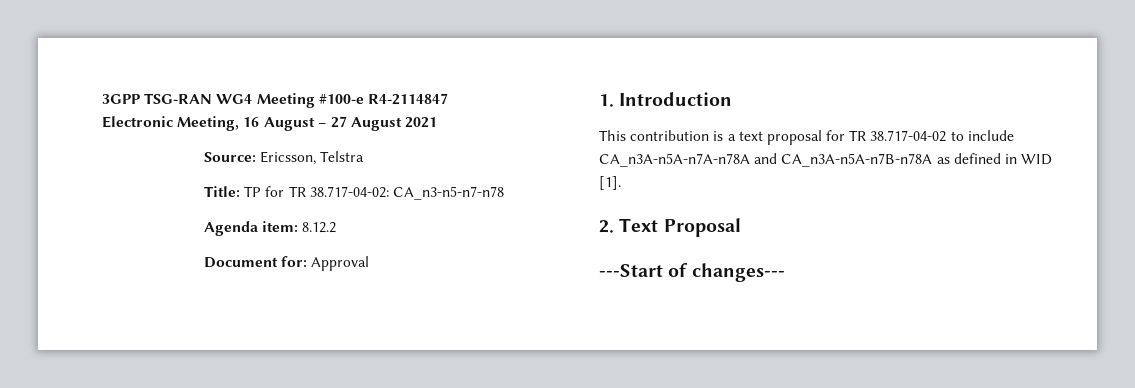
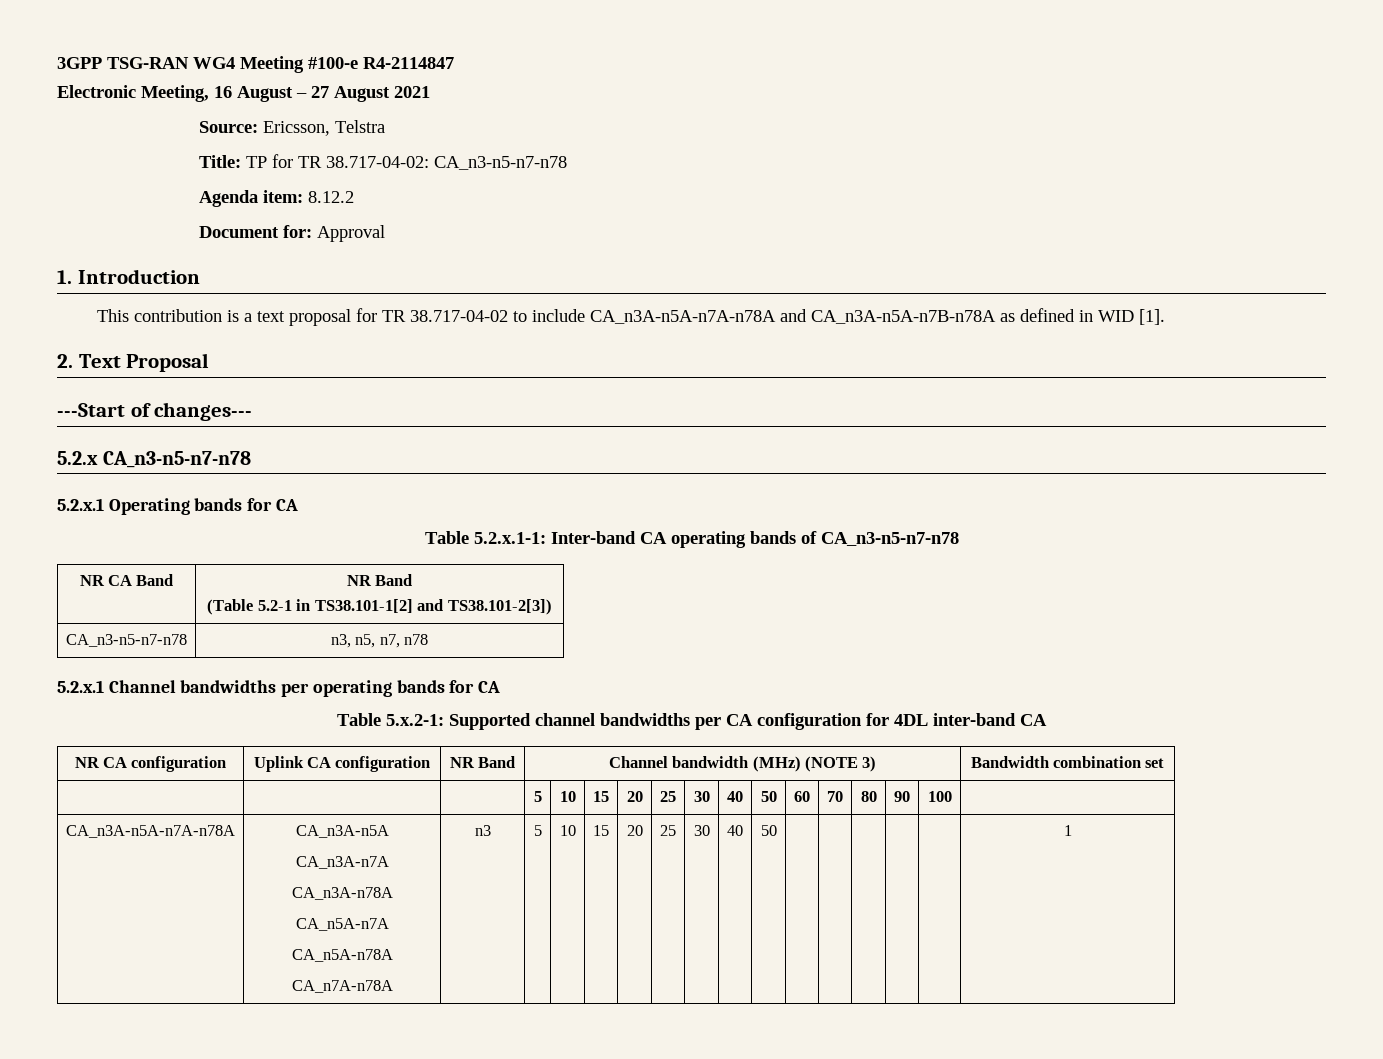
(785, 272) none -> [57,451,252,468] [57,498,298,515] [424,531,959,548] [79,574,174,586] [346,574,413,586] [207,599,552,615] [66,634,187,647] [330,634,429,648] [57,680,501,697] [337,713,1047,730] [74,756,227,772] [253,756,431,772] [449,756,516,768] [608,756,877,772] [970,756,1165,768] [533,791,542,802] [559,791,576,802] [593,791,609,802] [626,791,643,802] [660,791,676,802] [693,791,710,802] [727,791,743,802] [760,791,777,802] [794,791,810,802] [827,791,843,802] [860,791,877,802] [894,791,910,802] [927,791,952,802] [66,825,235,838] [295,825,389,838] [295,856,389,869] [291,887,393,900] [295,918,389,931] [291,949,393,962] [291,980,393,993] [474,825,491,836] [533,825,542,836] [559,825,576,836] [593,825,609,836] [626,825,643,836] [660,825,676,836] [693,825,710,836] [727,825,743,836] [760,825,777,836] [1063,825,1072,836] // 5.2.x CA_n3-n5-n7-n78 // 5.2.x.1 Operating bands for CA // Table 5.2.x.1-1: Inter-band CA operating bands of CA_n3-n5-n7-n78 // NR CA Band | NR Band // (Table 5.2-1 in TS38.101-1[2] and TS38.101-2[3]) // CA_n3-n5-n7-n78 | n3, n5, n7, n78 // 5.2.x.1 Channel bandwidths per operating bands for CA // Table 5.x.2-1: Supported channel bandwidths per CA configuration for 4DL inter-band CA // NR CA configuration | Uplink CA configuration | NR Band | Channel bandwidth (MHz) (NOTE 3) | Bandwidth combination set // | | | 5 | 10 | 15 | 20 | 25 | 30 | 40 | 50 | 60 | 70 | 80 | 90 | 100 | // CA_n3A-n5A-n7A-n78A | CA_n3A-n5A // CA_n3A-n7A // CA_n3A-n78A // CA_n5A-n7A // CA_n5A-n78A // CA_n7A-n78A | n3 | 5 | 10 | 15 | 20 | 25 | 30 | 40 | 50 | | | | | | 1

